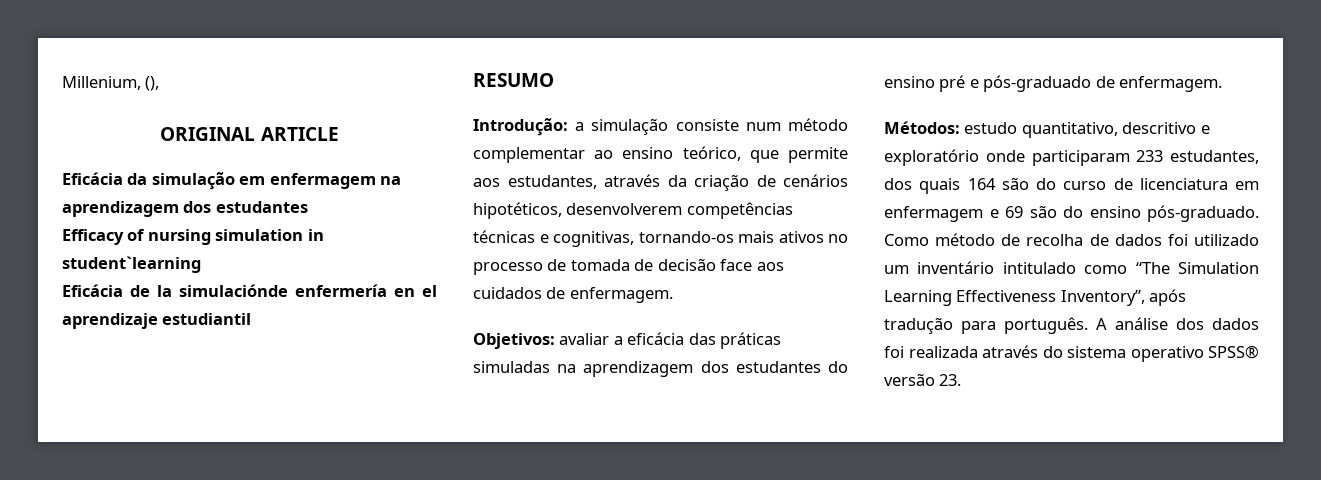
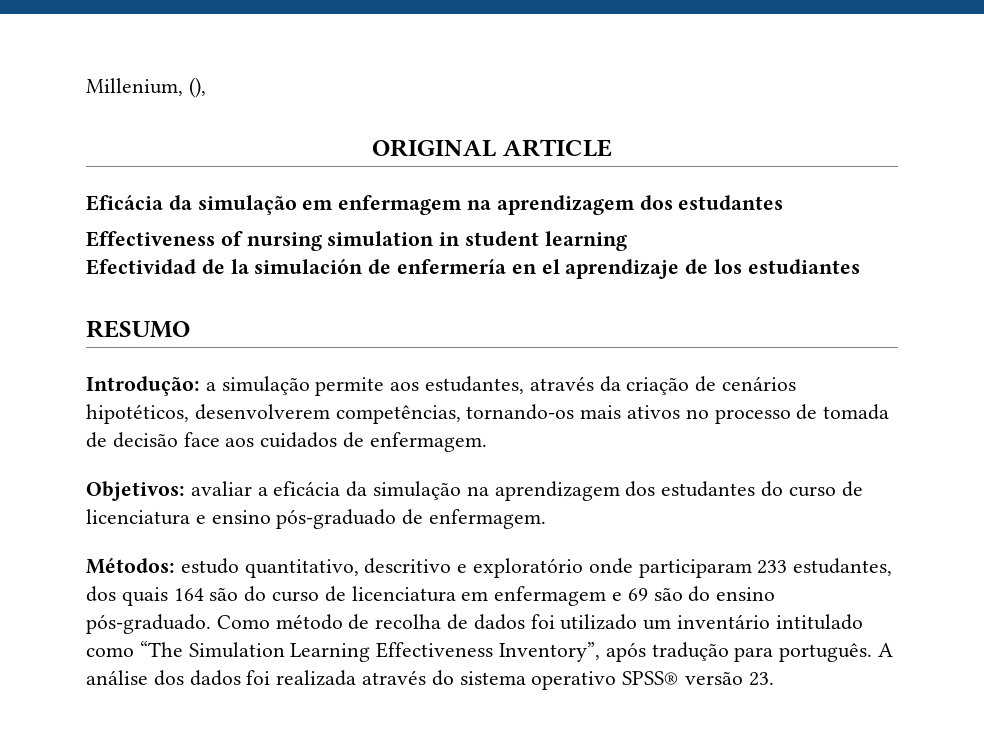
[62,229,124,245] Efficacy -> [86,231,215,247] Effectiveness
[62,256,201,273] [62,284,288,297] student`learning // Eficácia de la simulaciónde -> [465,231,627,251] [86,259,392,275] student learning // Efectividad de la simulación de
[162,313,252,325] estudiantil -> [685,259,860,274] de los estudiantes
[675,118,848,131] [473,146,779,163] consiste num método complementar ao ensino teórico, que -> (310, 385) none
[686,202,793,219] [473,230,634,247] competências técnicas e cognitivas, -> [335,405,461,424] competências,
[688,332,782,349] [473,361,550,373] das práticas simuladas -> [346,481,462,500] da simulação
[884,75,979,92] ensino pré e -> [788,481,863,497] [86,509,271,525] curso de licenciatura e ensino

